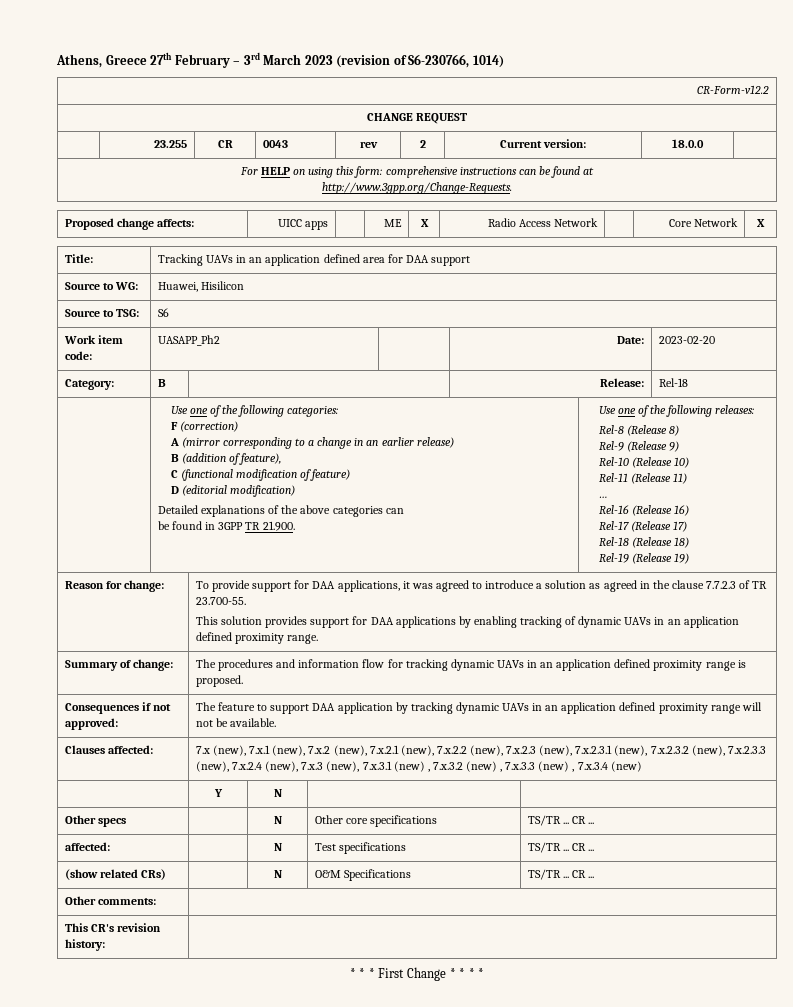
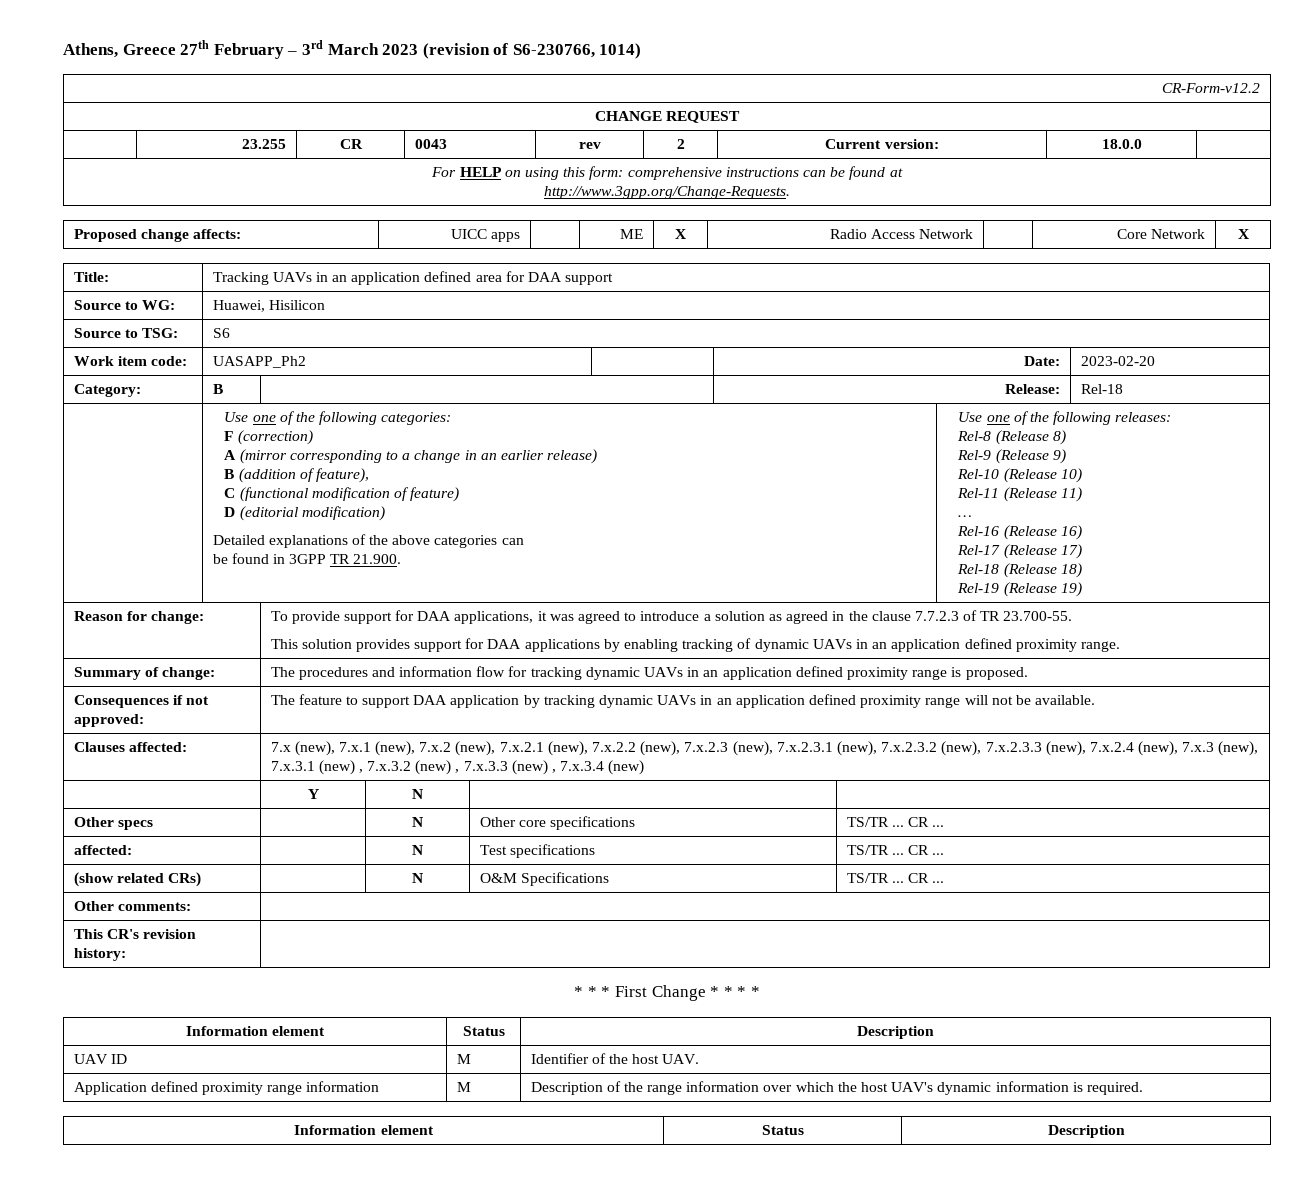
(485, 973) none -> [185,1026,326,1036] [462,1026,505,1036] [857,1026,935,1039] [73,1054,127,1064] [456,1054,471,1064] [530,1053,700,1064] [73,1081,380,1095] [456,1082,471,1092] [530,1081,1143,1095] [294,1125,434,1135] [761,1125,804,1135] [1047,1125,1125,1138] // Information element | Status | Description // UAV ID | M | Identifier of the host UAV. // Application defined proximity range information | M | Description of the range information over which the host UAV's dynamic information is required. // Information element | Status | Description

